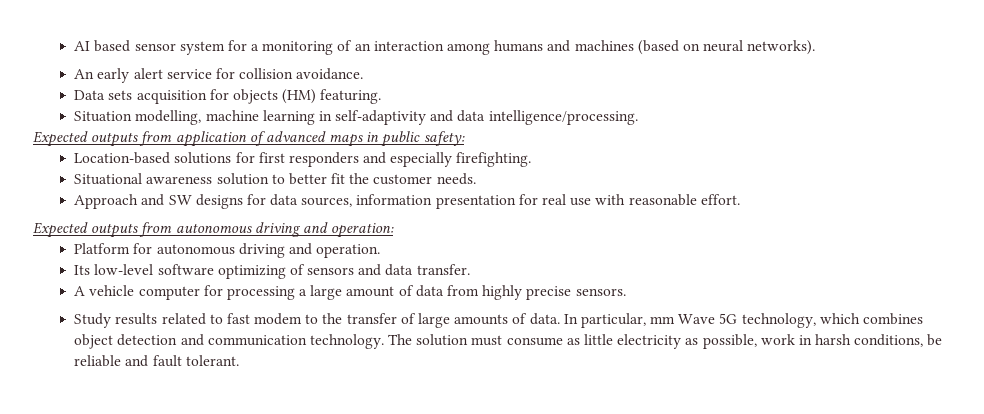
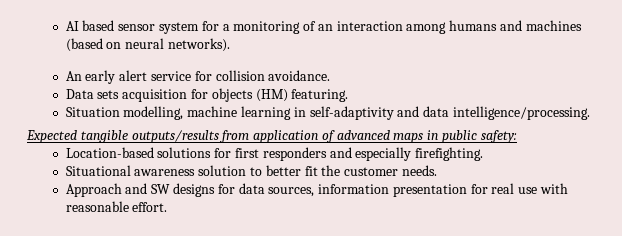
[91,132,139,147] outputs -> [80,130,219,143] tangible outputs/results
[33,222,395,238] [74,243,381,258] [74,264,470,279] [74,285,626,300] [74,313,924,328] [74,334,943,349] [74,355,239,367] // Expected outputs from autonomous driving and operation: // Platform for autonomous driving and operation. // Its low-level software optimizing of sensors and data transfer. // A vehicle computer for processing a large amount of data from highly precise sensors. // Study results related to fast modem to the transfer of large amounts of data. In particular, mm Wave 5G technology, which combines object detection and communication technology. The solution must consume as little electricity as possible, work in harsh conditions, be reliable and fault tolerant. -> (168, 207) none

